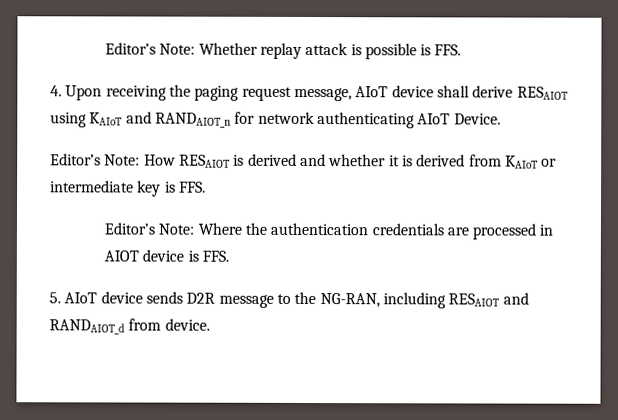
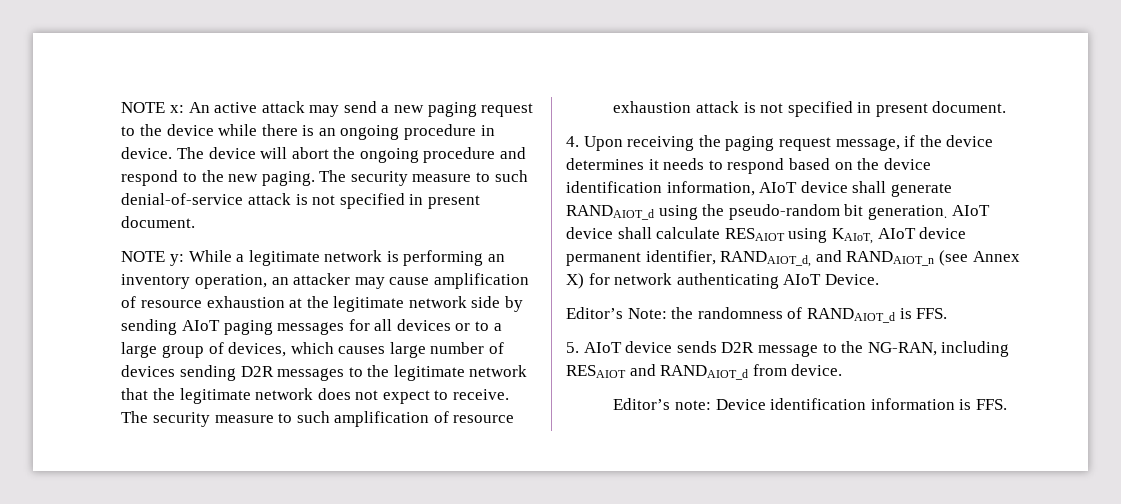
[104,42,462,60] Editor’s Note: Whether replay attack is possible is FFS. -> [121,101,534,117] [121,124,495,140] [121,147,527,163] [121,170,528,186] [121,193,480,209] [121,216,196,228] [121,250,506,266] [121,273,529,289] [121,296,524,312] [121,319,502,335] [121,342,505,358] [121,365,528,381] [121,388,510,404] [121,411,515,427] [613,101,1007,117] NOTE x: An active attack may send a new paging request to the device while there is an ongoing procedure in device. The device will abort the ongoing procedure and respond to the new paging. The security measure to such denial-of-service attack is not specified in present document. // NOTE y: While a legitimate network is performing an inventory operation, an attacker may cause amplification of resource exhaustion at the legitimate network side by sending AIoT paging messages for all devices or to a large group of devices, which causes large number of devices sending D2R messages to the legitimate network that the legitimate network does not expect to receive. The security measure to such amplification of resource exhaustion attack is not specified in present document.
[355,85,568,100] [50,111,231,128] AIoT device shall derive RESAIOT using KAIoT and RANDAIOT_n -> [904,135,994,147] [566,158,931,174] [566,181,952,197] [566,204,990,220] [566,227,967,244] [566,250,1020,267] [566,273,584,289] if the device determines it needs to respond based on the device identification information, AIoT device shall generate RANDAIOT_d using the pseudo-random bit generation. AIoT device shall calculate RESAIOT using KAIoT, AIoT device permanent identifier, RANDAIOT_d, and RANDAIOT_n (see Annex X)
[143,153,558,169] [50,180,206,197] [103,222,554,240] [103,249,185,262] How RESAIOT is derived and whether it is derived from KAIoT or intermediate key is FFS. // Editor’s Note: Where the authentication credentials are processed in AIOT device -> [671,307,895,323] the randomness of RANDAIOT_d
(210, 324) none -> [613,398,1007,410] // Editor’s note: Device identification information is FFS.

